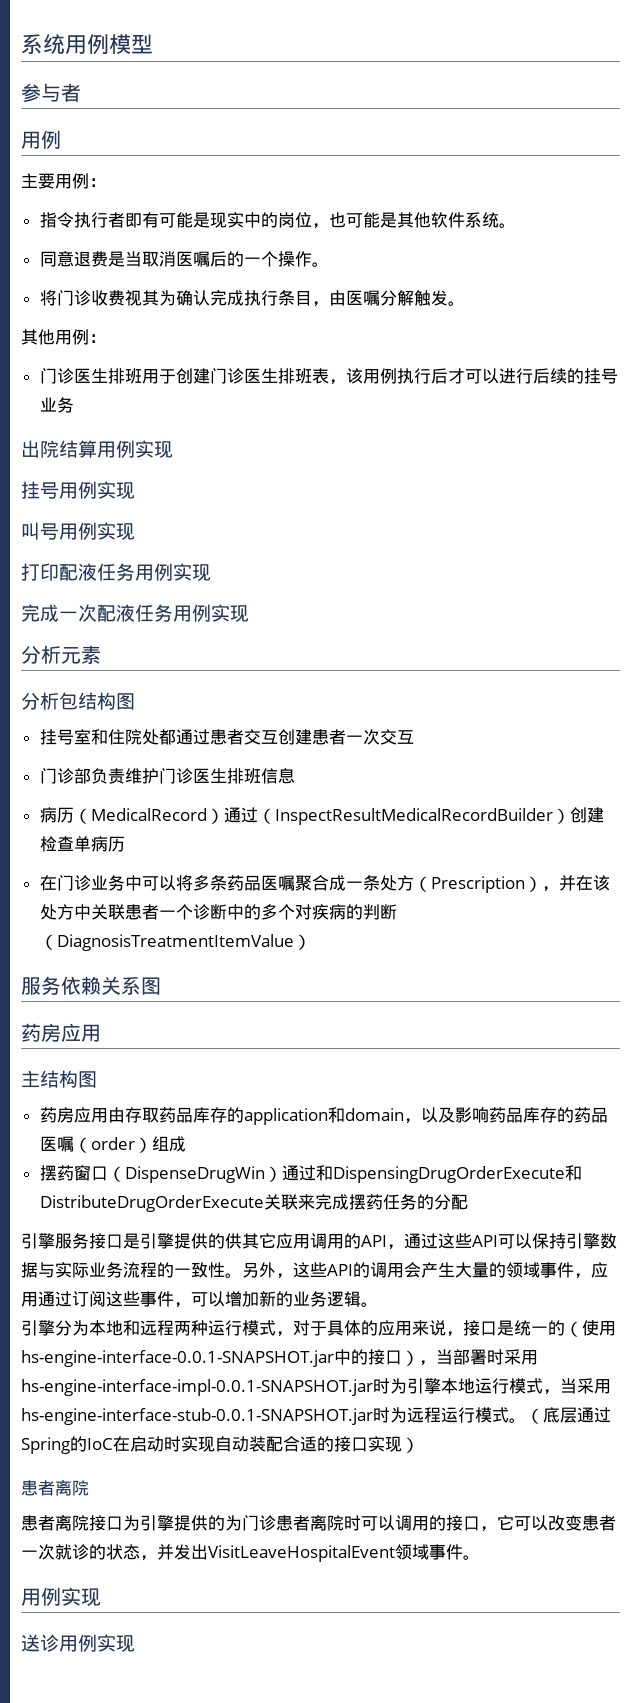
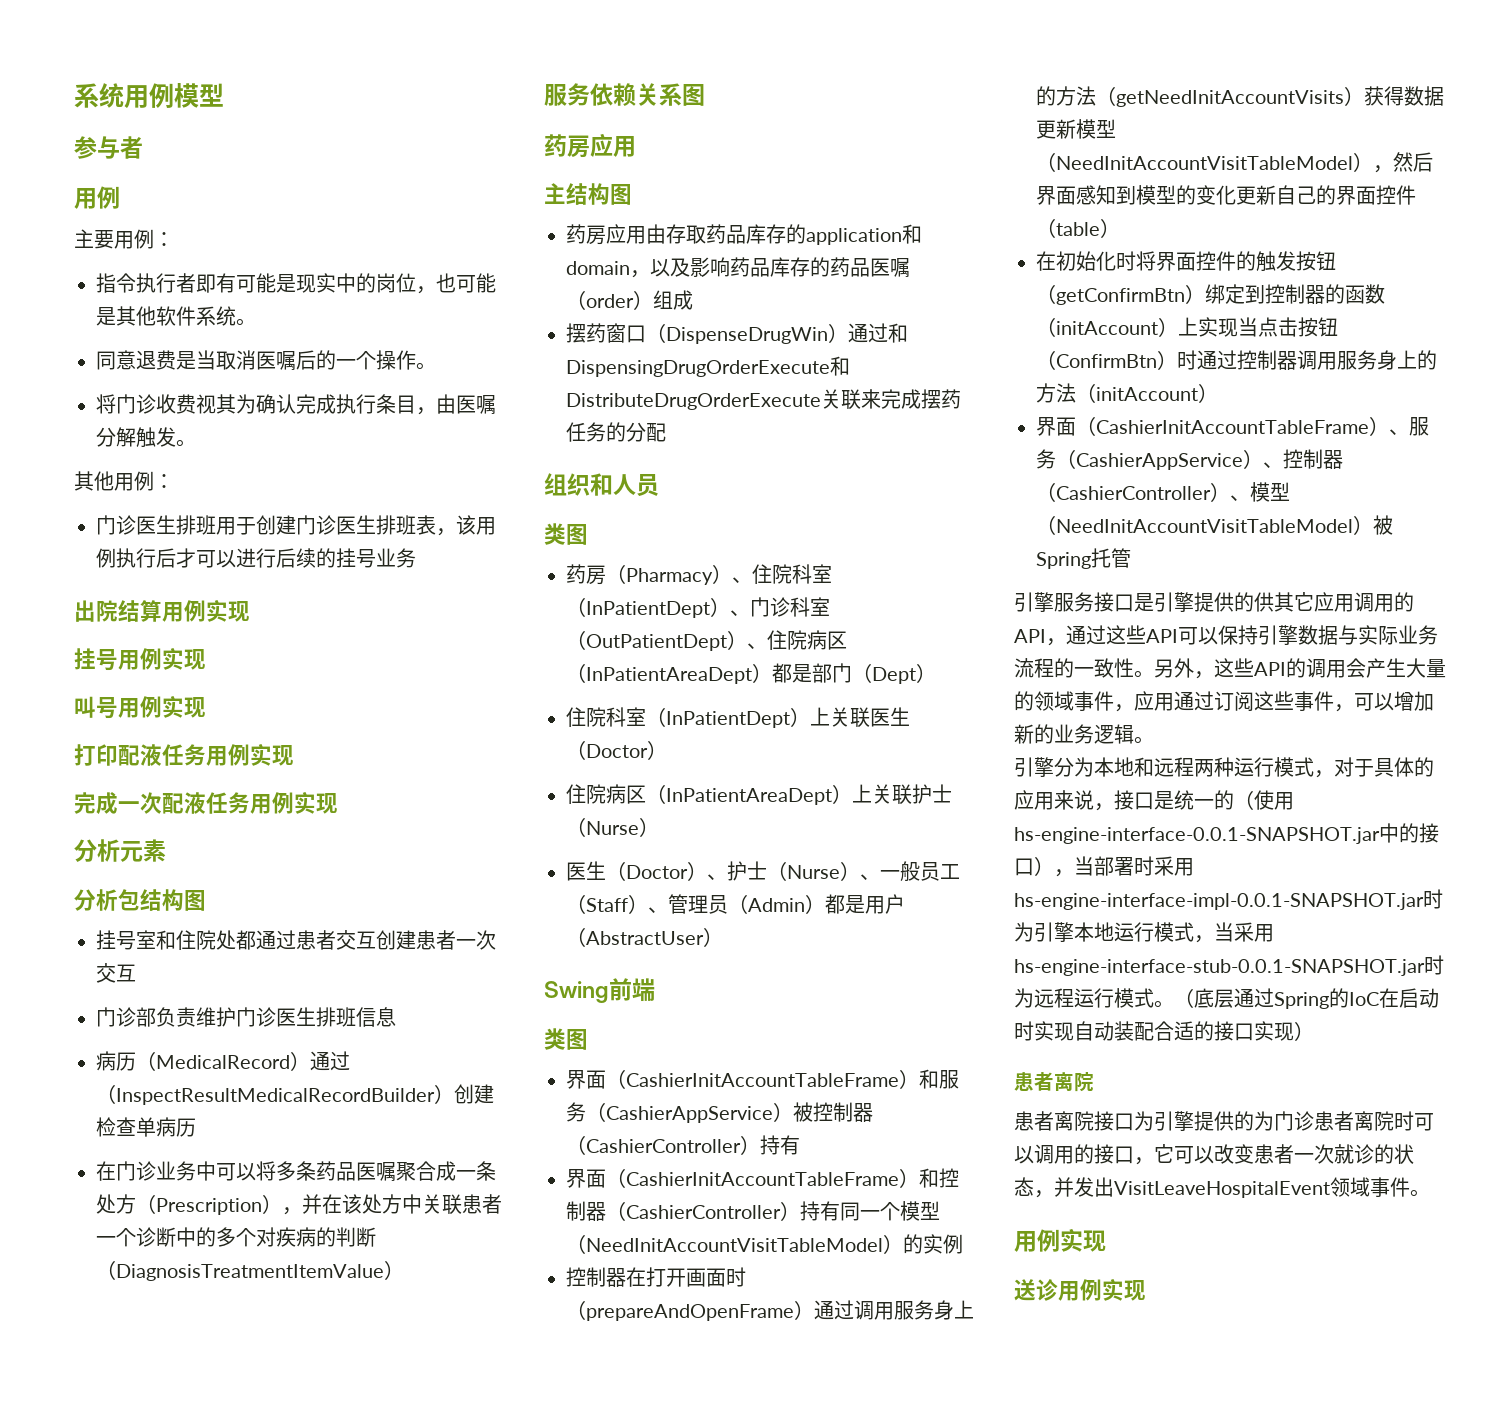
(468, 1202) none -> [544,473,659,496] [544,523,588,545] [566,564,832,585] [566,597,830,618] [566,630,847,651] [566,663,936,684] [566,707,910,728] [566,740,667,760] [566,784,952,805] [566,817,659,837] [566,861,960,881] [566,894,905,914] [566,927,723,947] [544,978,655,1003] [544,1028,588,1050] [566,1069,959,1089] [566,1102,873,1123] [566,1135,800,1155] [566,1168,959,1188] [566,1201,940,1221] [566,1234,963,1254] [566,1267,746,1287] [566,1300,974,1321] [1036,86,1444,107] [1036,119,1116,139] [1036,152,1433,173] [1036,185,1416,205] [1036,218,1120,238] [1036,251,1336,272] [1036,284,1385,305] [1036,317,1338,337] [1036,350,1437,370] [1036,383,1218,403] [1036,416,1429,436] [1036,449,1343,470] [1036,482,1290,502] [1036,515,1393,535] [1036,548,1131,569] // 组织和人员 // 类图 // 药房（Pharmacy）、住院科室（InPatientDept）、门诊科室（OutPatientDept）、住院病区（InPatientAreaDept）都是部门（Dept） // 住院科室（InPatientDept）上关联医生（Doctor） // 住院病区（InPatientAreaDept）上关联护士（Nurse） // 医生（Doctor）、护士（Nurse）、一般员工（Staff）、管理员（Admin）都是用户（AbstractUser） // Swing前端 // 类图 // 界面（CashierInitAccountTableFrame）和服务（CashierAppService）被控制器（CashierController）持有 // 界面（CashierInitAccountTableFrame）和控制器（CashierController）持有同一个模型（NeedInitAccountVisitTableModel）的实例 // 控制器在打开画面时（prepareAndOpenFrame）通过调用服务身上的方法（getNeedInitAccountVisits）获得数据更新模型（NeedInitAccountVisitTableModel），然后界面感知到模型的变化更新自己的界面控件（table） // 在初始化时将界面控件的触发按钮（getConfirmBtn）绑定到控制器的函数（initAccount）上实现当点击按钮（ConfirmBtn）时通过控制器调用服务身上的方法（initAccount） // 界面（CashierInitAccountTableFrame）、服务（CashierAppService）、控制器（CashierController）、模型（NeedInitAccountVisitTableModel）被Spring托管

